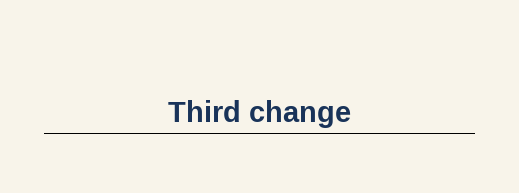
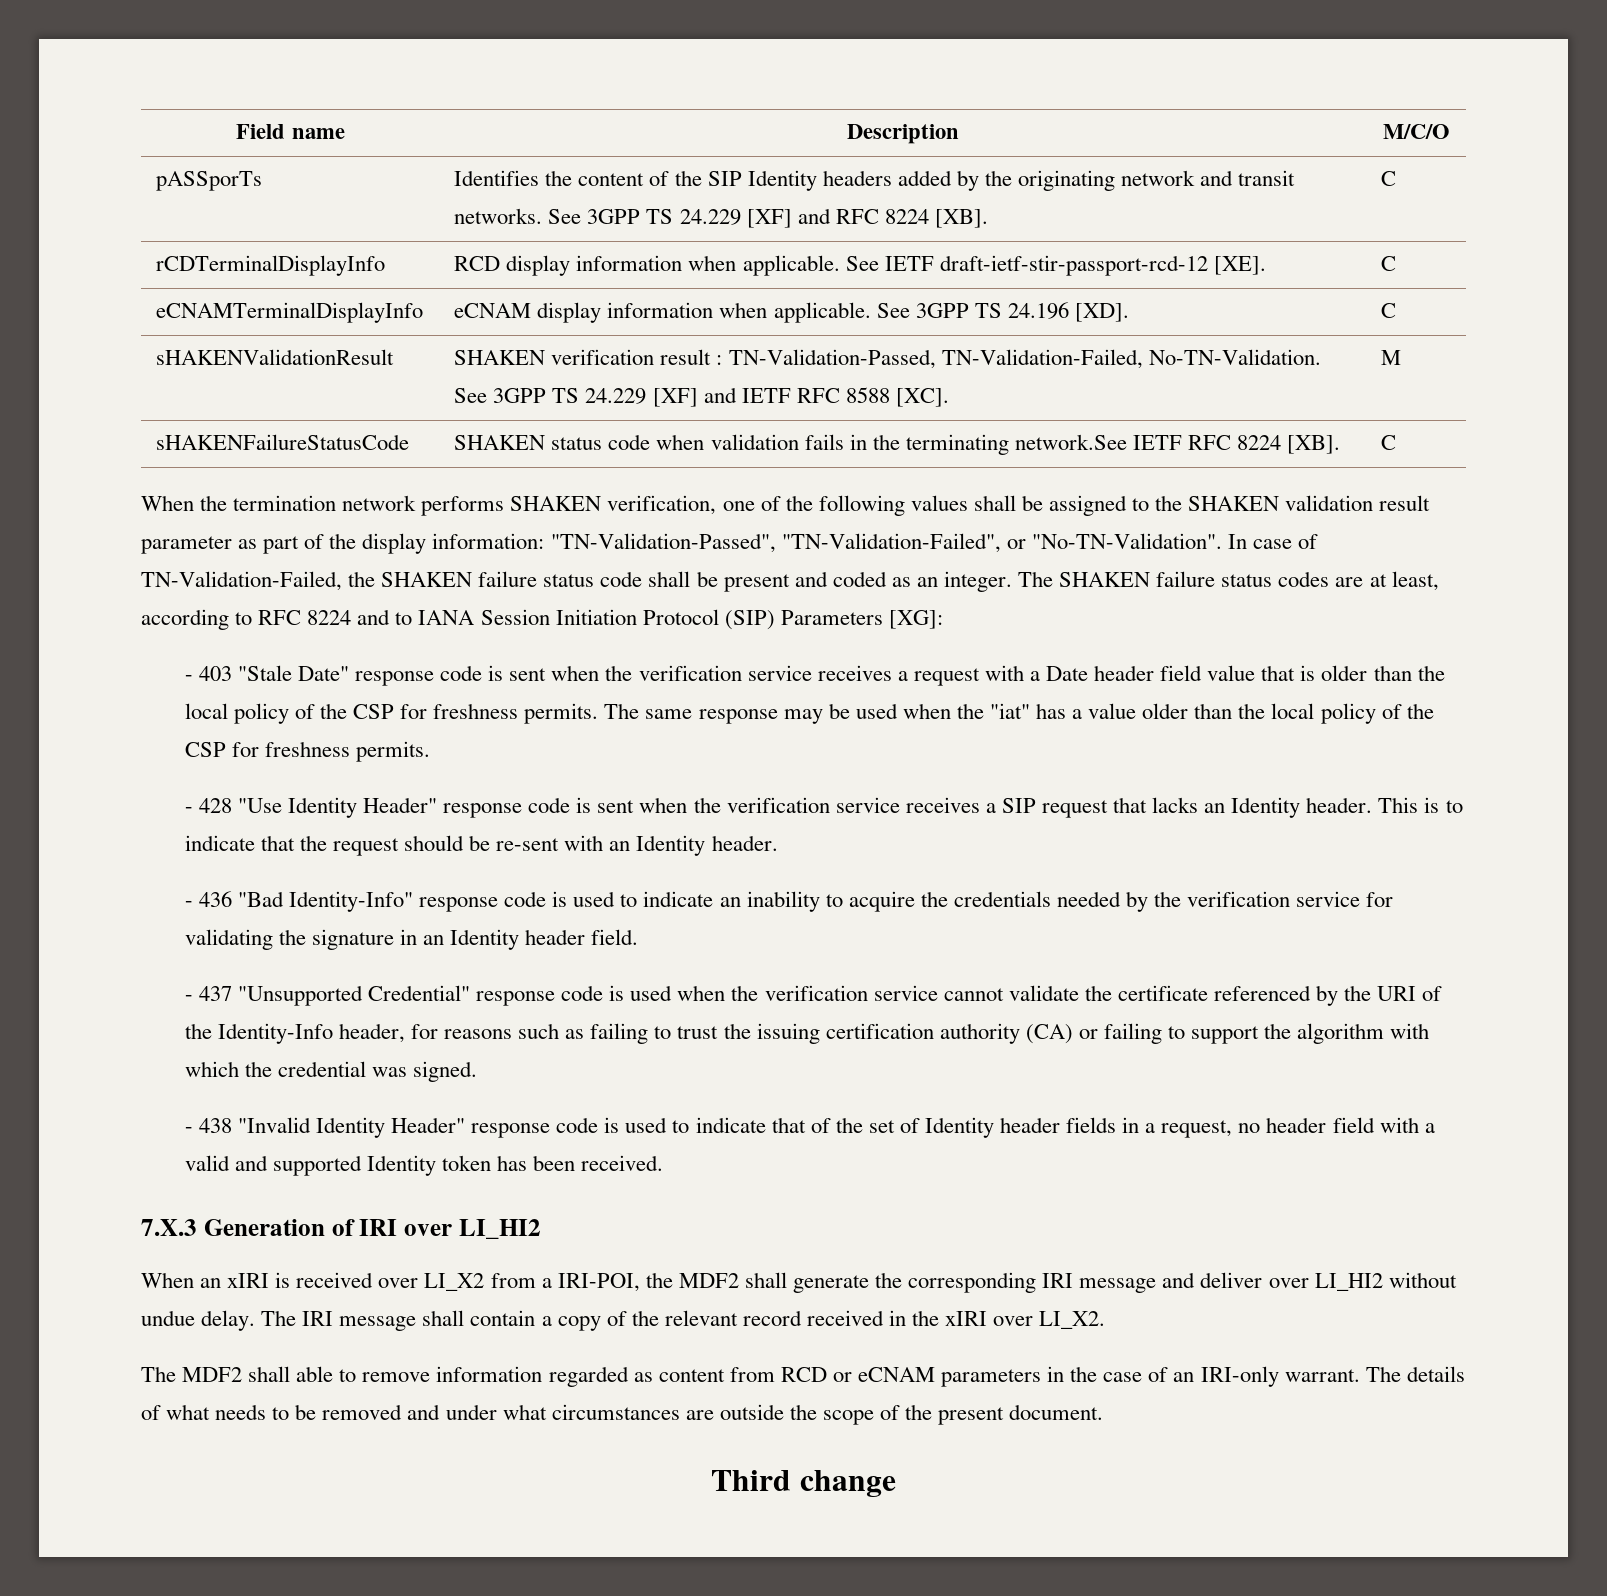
(168, 111) none -> [236,124,345,139] [847,124,959,144] [1382,124,1450,139] [156,171,263,191] [454,170,1296,191] [454,208,988,228] [1381,171,1397,186] [156,255,386,276] [454,255,1266,276] [1381,256,1397,271] [156,302,424,323] [454,302,1129,323] [1381,303,1397,318] [156,349,395,365] [454,349,1321,369] [454,387,949,407] [1381,350,1402,365] [156,434,410,450] [454,434,1341,455] [1381,435,1397,450] [141,495,1431,516] [141,533,1318,554] [141,571,1439,592] [141,609,943,630] [184,665,1445,686] [184,703,1434,724] [184,741,430,762] [184,797,1463,818] [184,835,778,856] [184,891,1394,912] [184,929,639,950] [184,985,1443,1006] [184,1023,1430,1044] [184,1061,478,1082] [184,1117,1435,1138] [184,1155,664,1176] [141,1219,541,1239] [141,1272,1457,1293] [141,1310,1106,1331] [141,1366,1465,1387] [141,1404,1104,1425] Field name | Description | M/C/O // pASSporTs | Identifies the content of the SIP Identity headers added by the originating network and transit networks. See 3GPP TS 24.229 [XF] and RFC 8224 [XB]. | C // rCDTerminalDisplayInfo | RCD display information when applicable. See IETF draft-ietf-stir-passport-rcd-12 [XE]. | C // eCNAMTerminalDisplayInfo | eCNAM display information when applicable. See 3GPP TS 24.196 [XD]. | C // sHAKENValidationResult | SHAKEN verification result : TN-Validation-Passed, TN-Validation-Failed, No-TN-Validation. See 3GPP TS 24.229 [XF] and IETF RFC 8588 [XC]. | M // sHAKENFailureStatusCode | SHAKEN status code when validation fails in the terminating network.See IETF RFC 8224 [XB]. | C // When the termination network performs SHAKEN verification, one of the following values shall be assigned to the SHAKEN validation result parameter as part of the display information: "TN-Validation-Passed", "TN-Validation-Failed", or "No-TN-Validation". In case of TN-Validation-Failed, the SHAKEN failure status code shall be present and coded as an integer. The SHAKEN failure status codes are at least, according to RFC 8224 and to IANA Session Initiation Protocol (SIP) Parameters [XG]: // - 403 "Stale Date" response code is sent when the verification service receives a request with a Date header field value that is older than the local policy of the CSP for freshness permits. The same response may be used when the "iat" has a value older than the local policy of the CSP for freshness permits. // - 428 "Use Identity Header" response code is sent when the verification service receives a SIP request that lacks an Identity header. This is to indicate that the request should be re-sent with an Identity header. // - 436 "Bad Identity-Info" response code is used to indicate an inability to acquire the credentials needed by the verification service for validating the signature in an Identity header field. // - 437 "Unsupported Credential" response code is used when the verification service cannot validate the certificate referenced by the URI of the Identity-Info header, for reasons such as failing to trust the issuing certification authority (CA) or failing to support the algorithm with which the credential was signed. // - 438 "Invalid Identity Header" response code is used to indicate that of the set of Identity header fields in a request, no header field with a valid and supported Identity token has been received. // 7.X.3 Generation of IRI over LI_HI2 // When an xIRI is received over LI_X2 from a IRI-POI, the MDF2 shall generate the corresponding IRI message and deliver over LI_HI2 without undue delay. The IRI message shall contain a copy of the relevant record received in the xIRI over LI_X2. // The MDF2 shall able to remove information regarded as content from RCD or eCNAM parameters in the case of an IRI-only warrant. The details of what needs to be removed and under what circumstances are outside the scope of the present document. //

